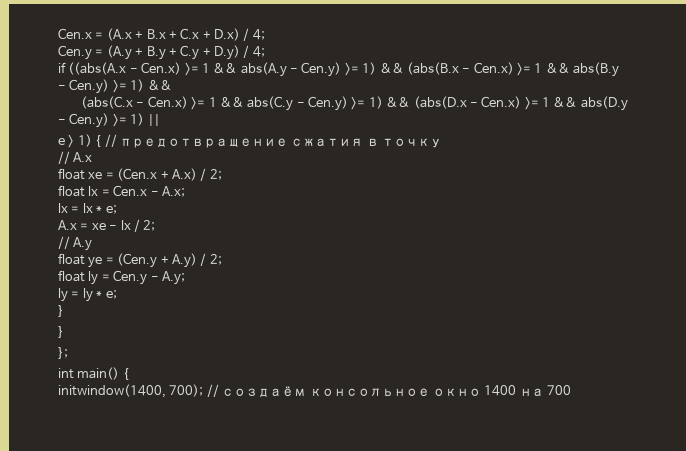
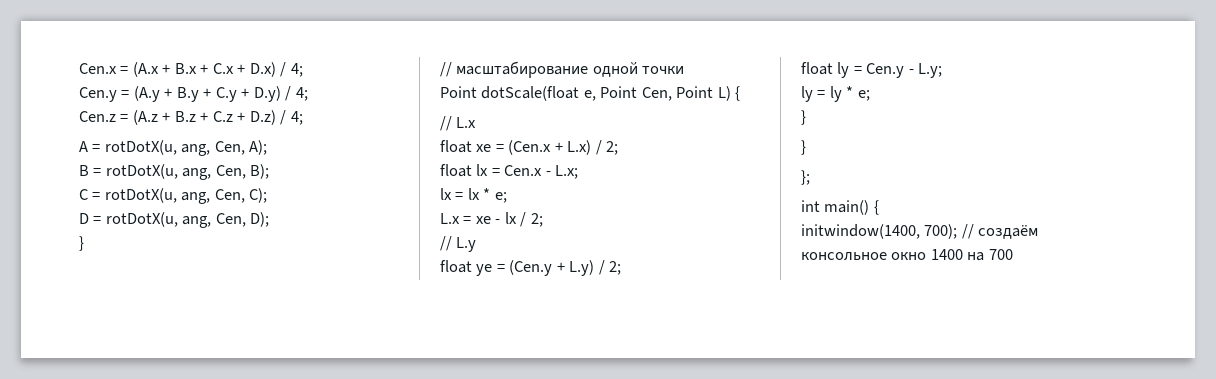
[58,62,620,77] [58,79,172,94] [80,96,628,111] [58,113,160,128] [58,134,442,148] [58,151,93,164] if ((abs(A.x - Cen.x) >= 1 && abs(A.y - Cen.y) >= 1) && (abs(B.x - Cen.x) >= 1 && abs(B.y - Cen.y) >= 1) && // (abs(C.x - Cen.x) >= 1 && abs(C.y - Cen.y) >= 1) && (abs(D.x - Cen.x) >= 1 && abs(D.y - Cen.y) >= 1) || // e > 1) { // предотвращение сжатия в точку // // A.x -> [79,110,303,125] [79,140,268,156] [79,164,270,180] [79,188,268,204] [79,212,270,228] [79,236,84,251] [440,61,685,78] [440,86,741,101] [440,116,477,131] Cen.z = (A.z + B.z + C.z + D.z) / 4; // A = rotDotX(u, ang, Cen, A); // B = rotDotX(u, ang, Cen, B); // C = rotDotX(u, ang, Cen, C); // D = rotDotX(u, ang, Cen, D); // } // // масштабирование одной точки // Point dotScale(float e, Point Cen, Point L) { // // L.x
[171,168,197,181] A.x) -> [567,140,592,155] L.x)
[161,186,185,197] A.x; -> [555,165,579,179] L.x;
[58,220,77,230] A.x -> [440,213,460,224] L.x
[73,237,93,251] A.y -> [456,237,477,252] L.y
[171,253,197,268] A.y) -> [569,260,595,276] L.y)
[161,271,185,285] A.y; -> [918,63,943,78] L.y;

